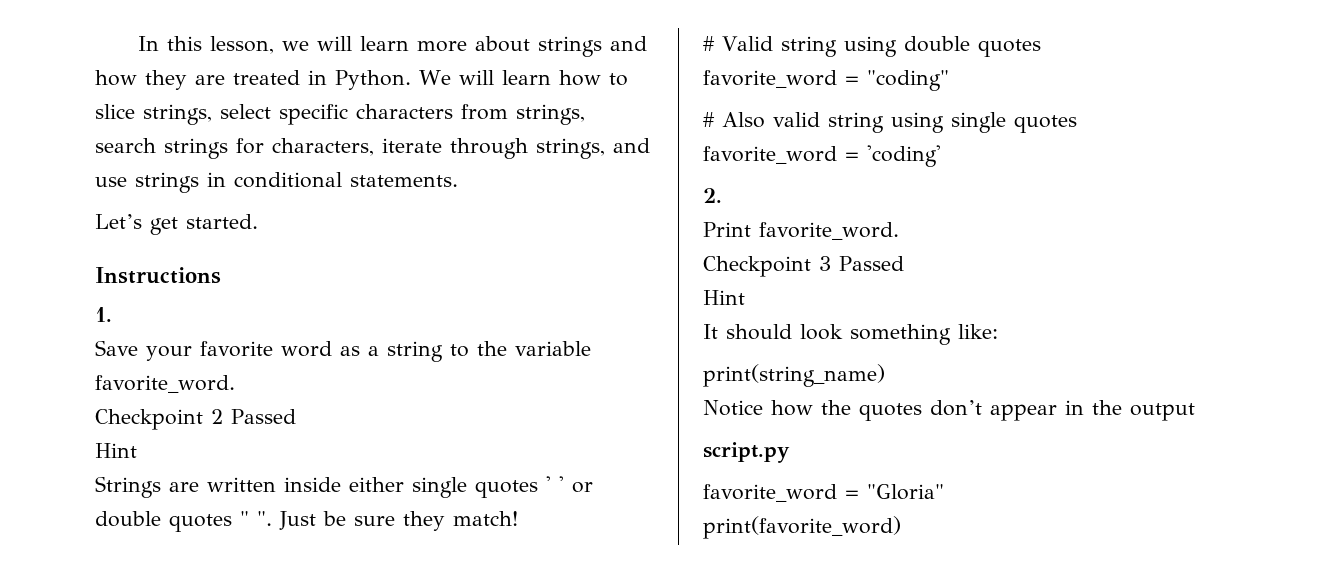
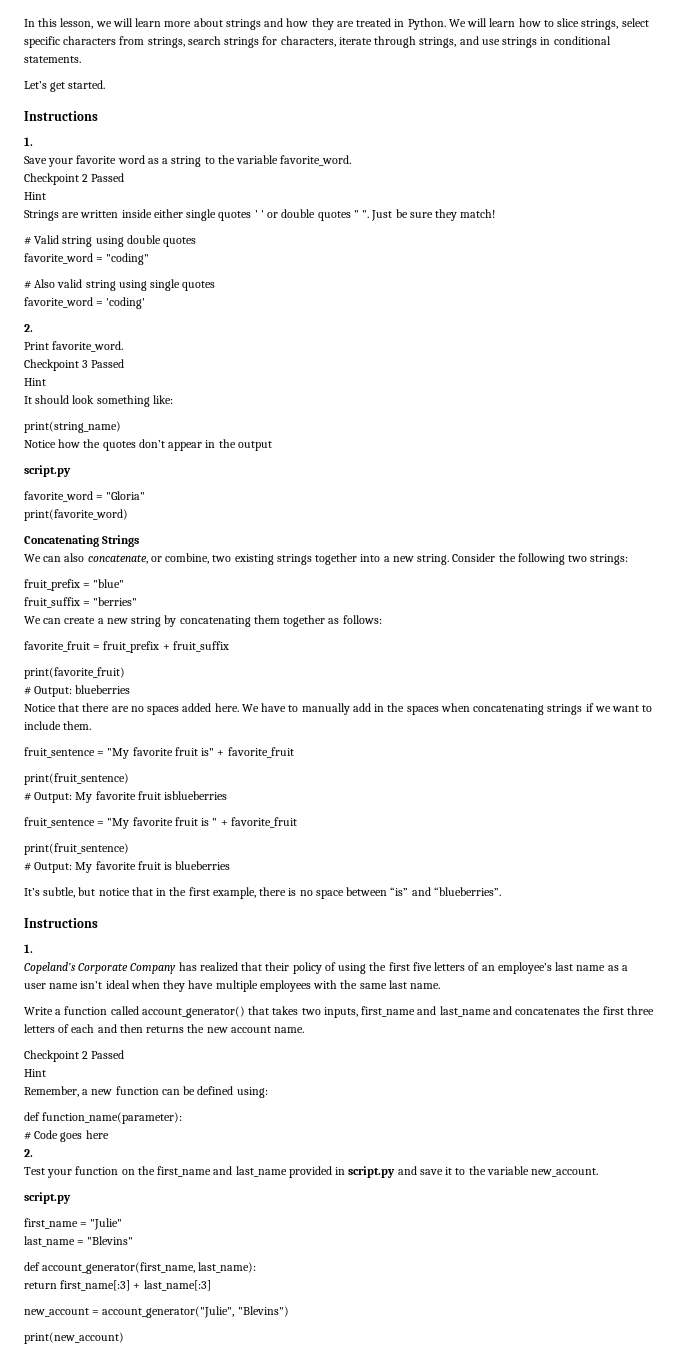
(901, 527) none -> [24,535,140,547] [24,553,629,565] [24,579,125,591] [24,597,138,608] [24,615,382,627] [24,641,229,653] [24,667,125,679] [24,685,131,697] [24,703,653,715] [24,721,92,730] [24,747,294,759] [24,773,129,785] [24,791,228,803] [24,817,297,829] [24,843,129,855] [24,861,231,873] [24,887,501,899] [24,918,98,928] [24,944,33,953] [24,962,628,974] [24,980,441,992] [24,1006,654,1018] [24,1024,305,1033] [24,1050,125,1062] [24,1069,46,1077] [24,1086,268,1098] [24,1112,183,1124] [24,1130,109,1142] [24,1149,33,1157] [24,1166,599,1178] [24,1192,71,1204] [24,1218,123,1230] [24,1236,134,1247] [24,1262,257,1274] [24,1280,211,1291] [24,1306,289,1318] [24,1332,124,1344] // Concatenating Strings // We can also concatenate, or combine, two existing strings together into a new string. Consider the following two strings: // fruit_prefix = "blue" // fruit_suffix = "berries" // We can create a new string by concatenating them together as follows: // favorite_fruit = fruit_prefix + fruit_suffix // print(favorite_fruit) // # Output: blueberries // Notice that there are no spaces added here. We have to manually add in the spaces when concatenating strings if we want to include them. // fruit_sentence = "My favorite fruit is" + favorite_fruit // print(fruit_sentence) // # Output: My favorite fruit isblueberries // fruit_sentence = "My favorite fruit is " + favorite_fruit // print(fruit_sentence) // # Output: My favorite fruit is blueberries // It’s subtle, but notice that in the first example, there is no space between “is” and “blueberries”. // Instructions // 1. // Copeland’s Corporate Company has realized that their policy of using the first five letters of an employee’s last name as a user name isn’t ideal when they have multiple employees with the same last name. // Write a function called account_generator() that takes two inputs, first_name and last_name and concatenates the first three letters of each and then returns the new account name. // Checkpoint 2 Passed // Hint // Remember, a new function can be defined using: // def function_name(parameter): // # Code goes here // 2. // Test your function on the first_name and last_name provided in script.py and save it to the variable new_account. // script.py // first_name = "Julie" // last_name = "Blevins" // def account_generator(first_name, last_name): // return first_name[:3] + last_name[:3] // new_account = account_generator("Julie", "Blevins") // print(new_account)

